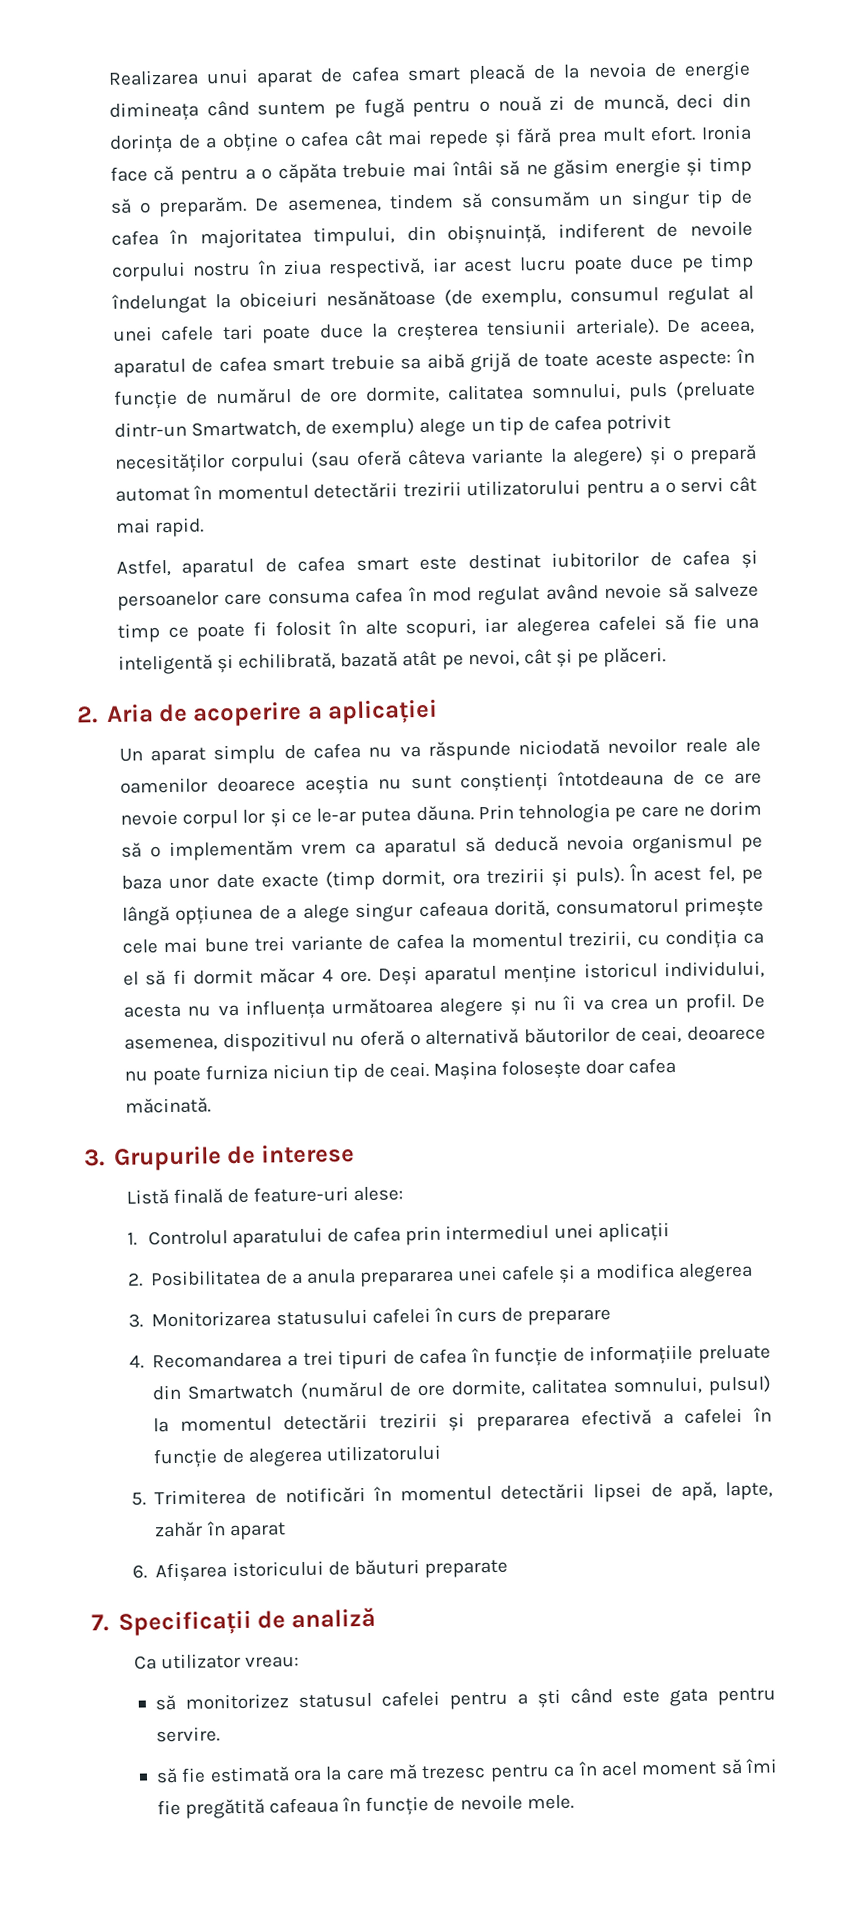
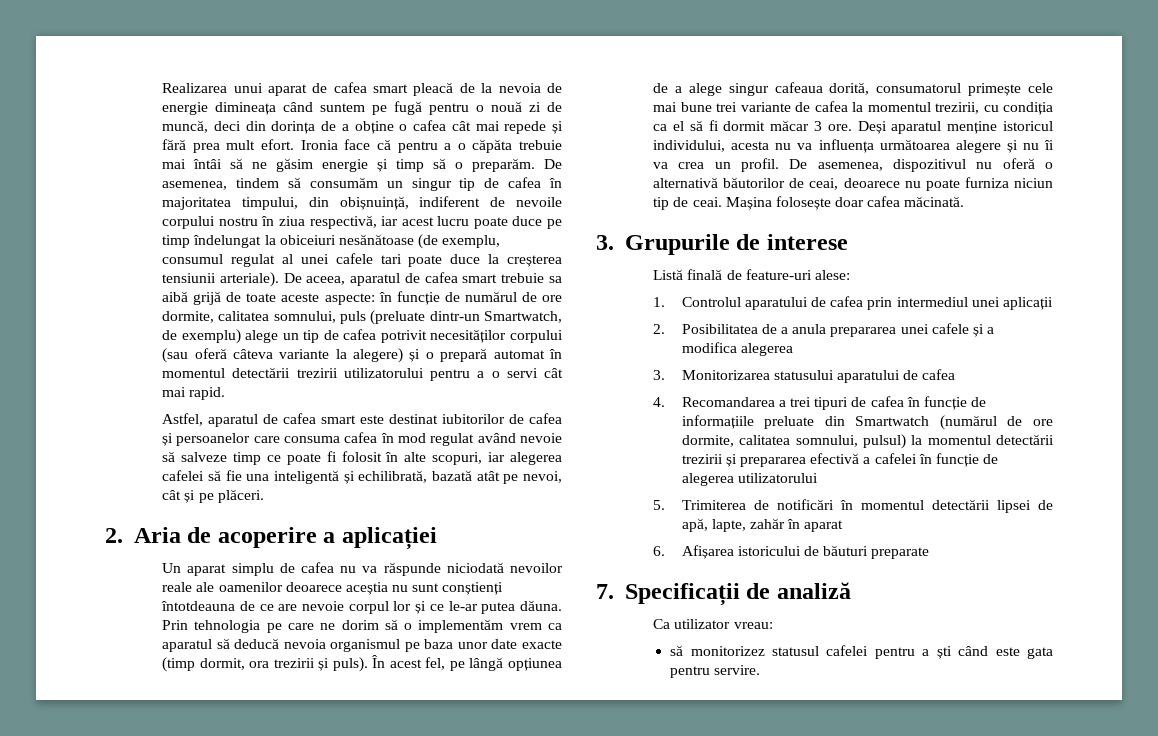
[321,968,334,982] 4 -> [813,121,822,131] 3
[371,1307,612,1326] cafelei în curs de preparare -> [837,369,956,383] aparatului de cafea
[155,1758,778,1784] [156,1794,574,1819] // să fie estimată ora la care mă trezesc pentru ca în acel moment să îmi fie pregătită cafeaua în funcție de nevoile mele. -> (761, 670) none

